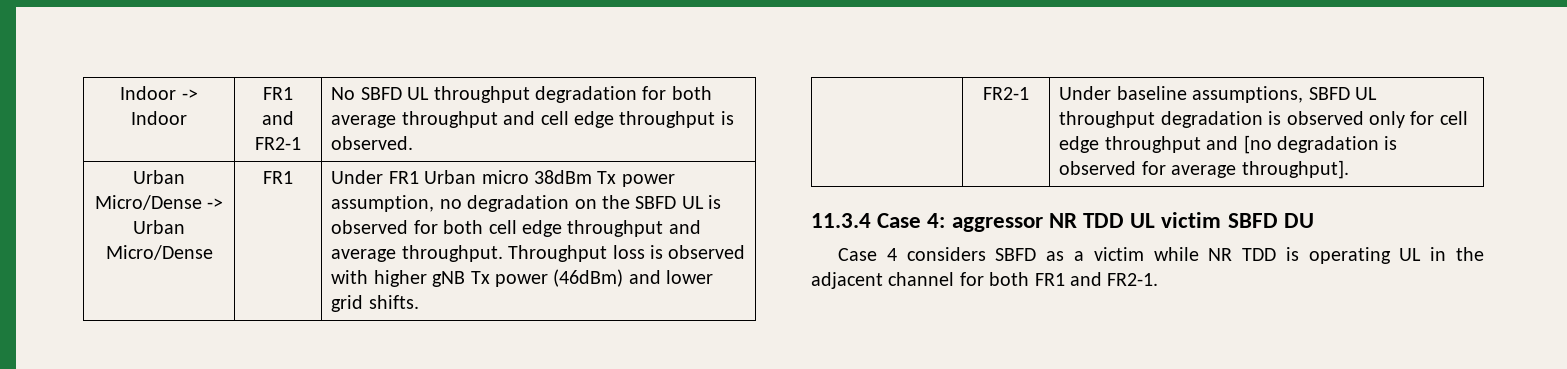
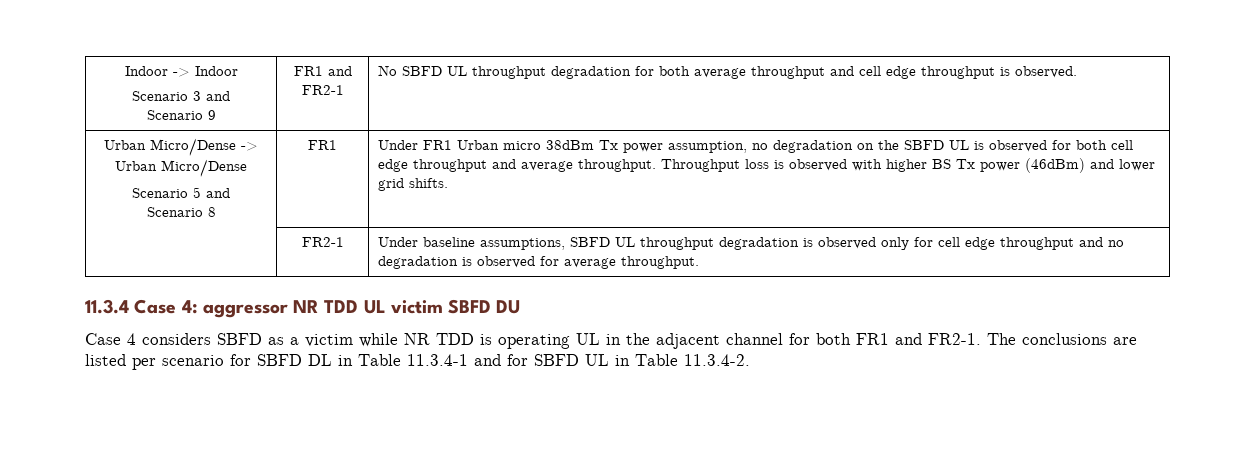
(187, 118) none -> [132,91,230,101] [146,110,216,120] // Scenario 3 and // Scenario 9
(213, 252) none -> [132,187,230,198] [146,207,216,217] // Scenario 5 and // Scenario 8
[432,271,466,287] gNB -> [931,159,951,169] BS
[1243,135,1272,154] [no -> [1107,240,1124,247] no
[1241,160,1349,179] throughput]. -> [620,256,699,269] throughput.
(1159, 279) none -> [987,333,1137,345] [85,354,750,370] The conclusions are listed per scenario for SBFD DL in Table 11.3.4-1 and for SBFD UL in Table 11.3.4-2.

